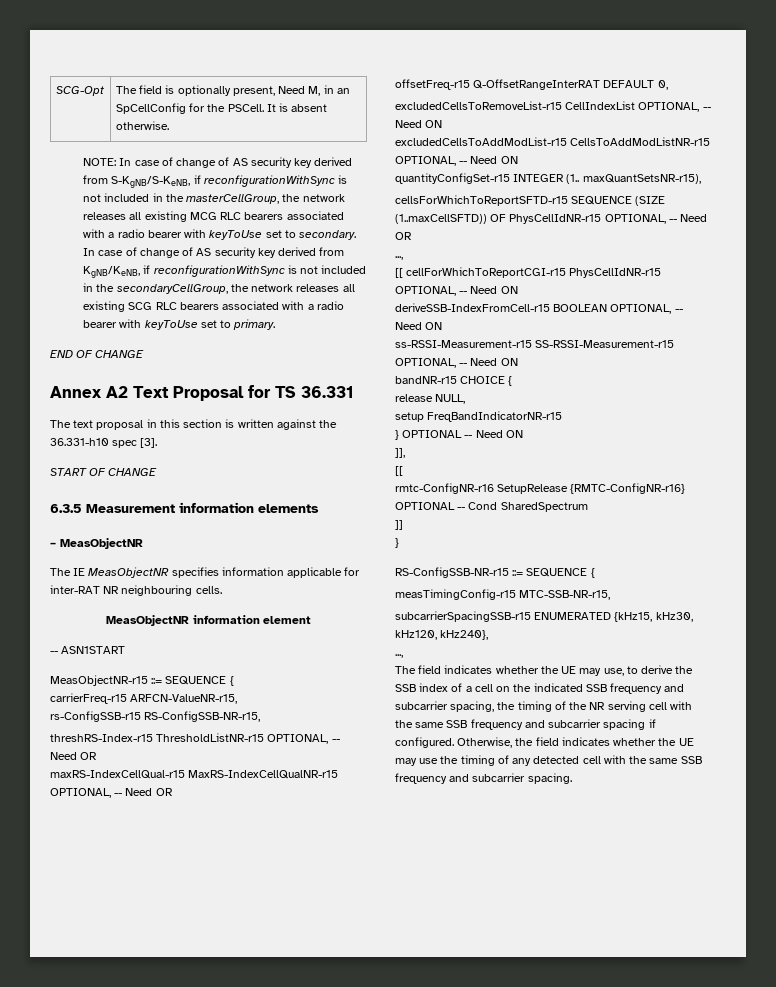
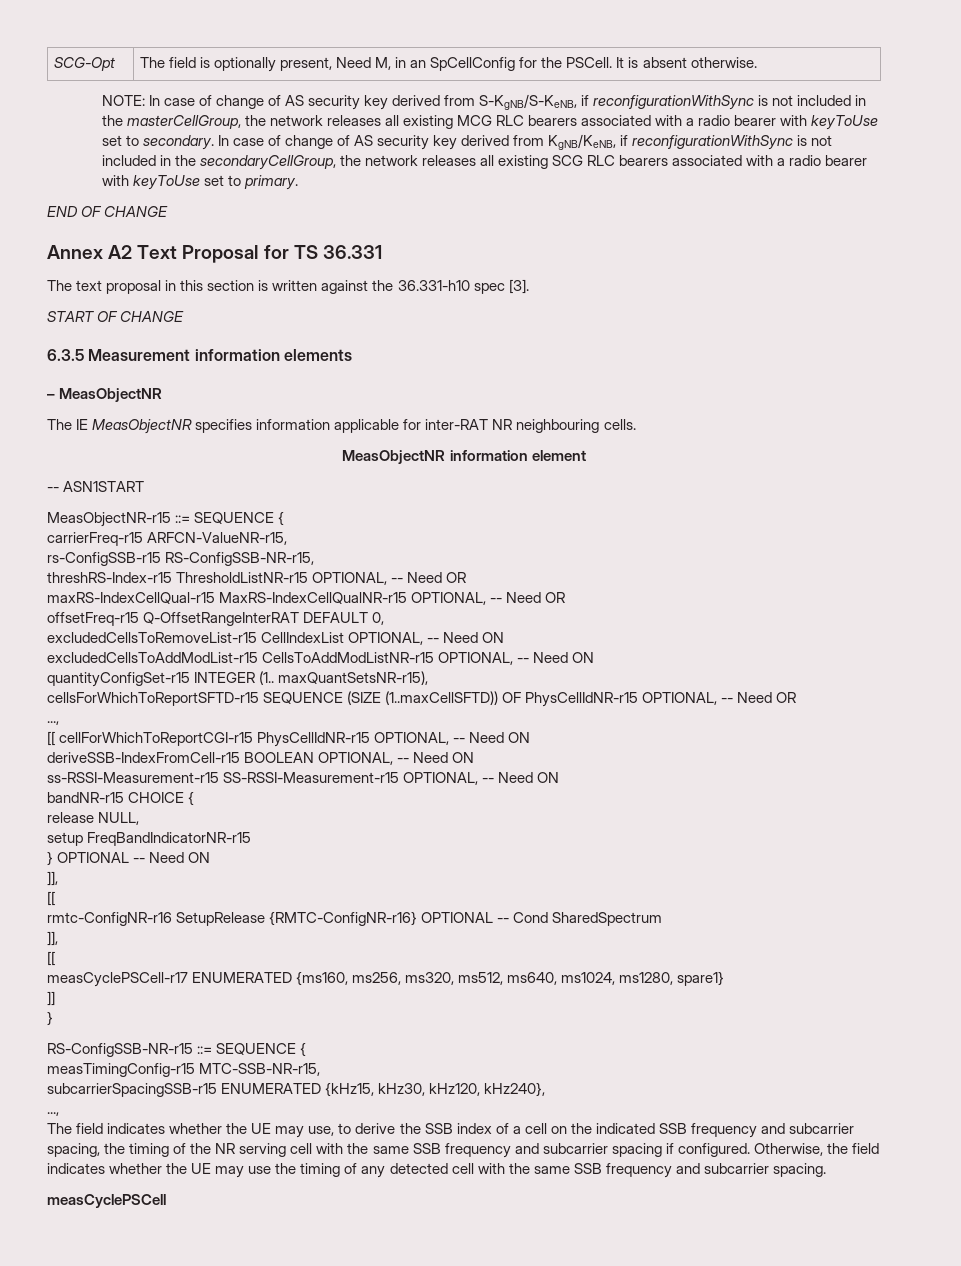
(588, 507) none -> [47,931,58,946] [47,951,55,966] [47,971,725,987] // ]], // [[ // measCyclePSCell-r17 ENUMERATED {ms160, ms256, ms320, ms512, ms640, ms1024, ms1280, spare1}
(572, 778) none -> [47,1194,166,1208] // measCyclePSCell

